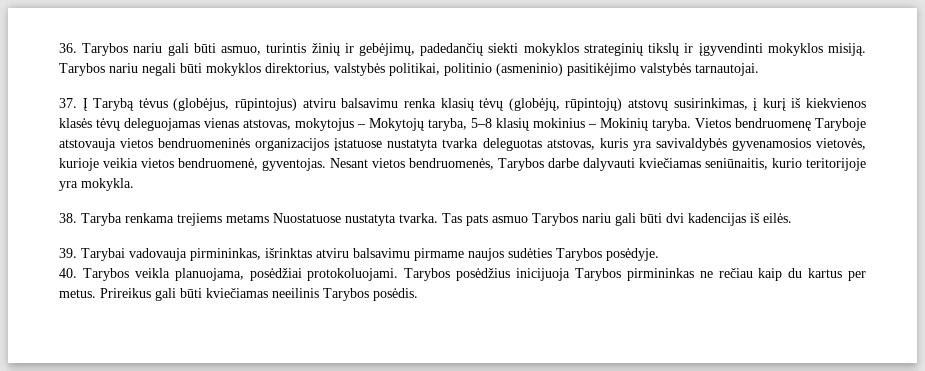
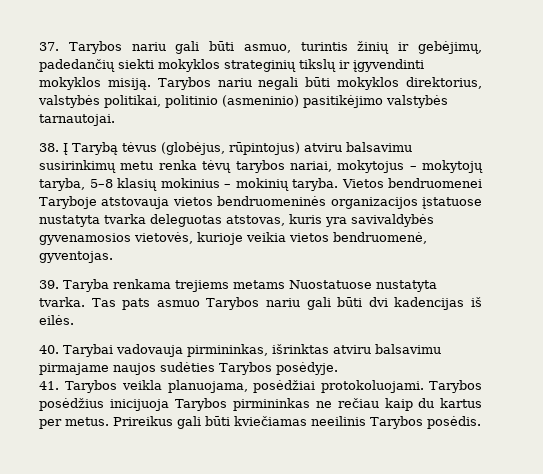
[59,43,77,53] 36. -> [39,42,59,51] 37.
[59,98,77,108] 37. -> [39,143,59,152] 38.
[403,98,866,111] [59,118,291,131] renka klasių tėvų (globėjų, rūpintojų) atstovų susirinkimas, į kurį iš kiekvienos klasės tėvų deleguojamas vienas atstovas, -> [39,160,332,173] susirinkimų metu renka tėvų tarybos nariai,
[369,118,424,131] Mokytojų -> [422,160,483,173] mokytojų
[600,118,648,131] Mokinių -> [235,178,289,191] mokinių
[735,118,811,131] bendruomenę -> [388,178,482,188] bendruomenei
[330,158,866,171] [59,178,134,191] [59,213,77,223] Nesant vietos bendruomenės, Tarybos darbe dalyvauti kviečiamas seniūnaitis, kurio teritorijoje yra mokykla. // 38. -> [39,280,59,289] // 39.
[59,248,77,258] 39. -> [39,345,59,354] 40.
[414,248,464,261] pirmame -> [39,363,109,375] pirmajame
[59,268,77,278] 40. -> [39,381,59,390] 41.

